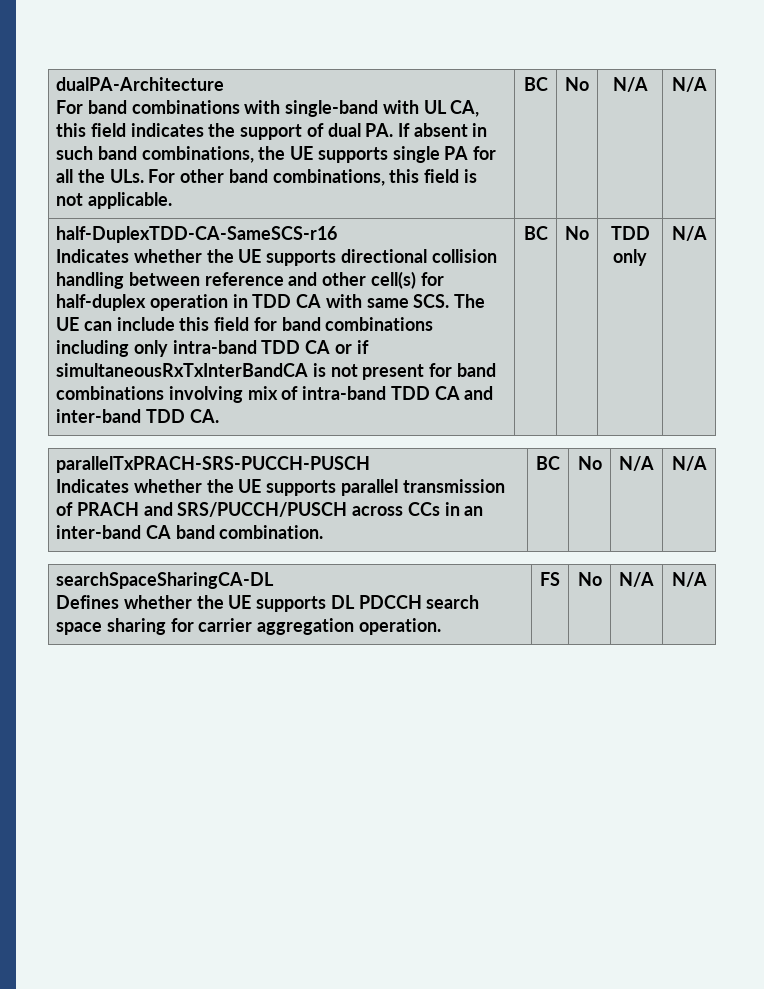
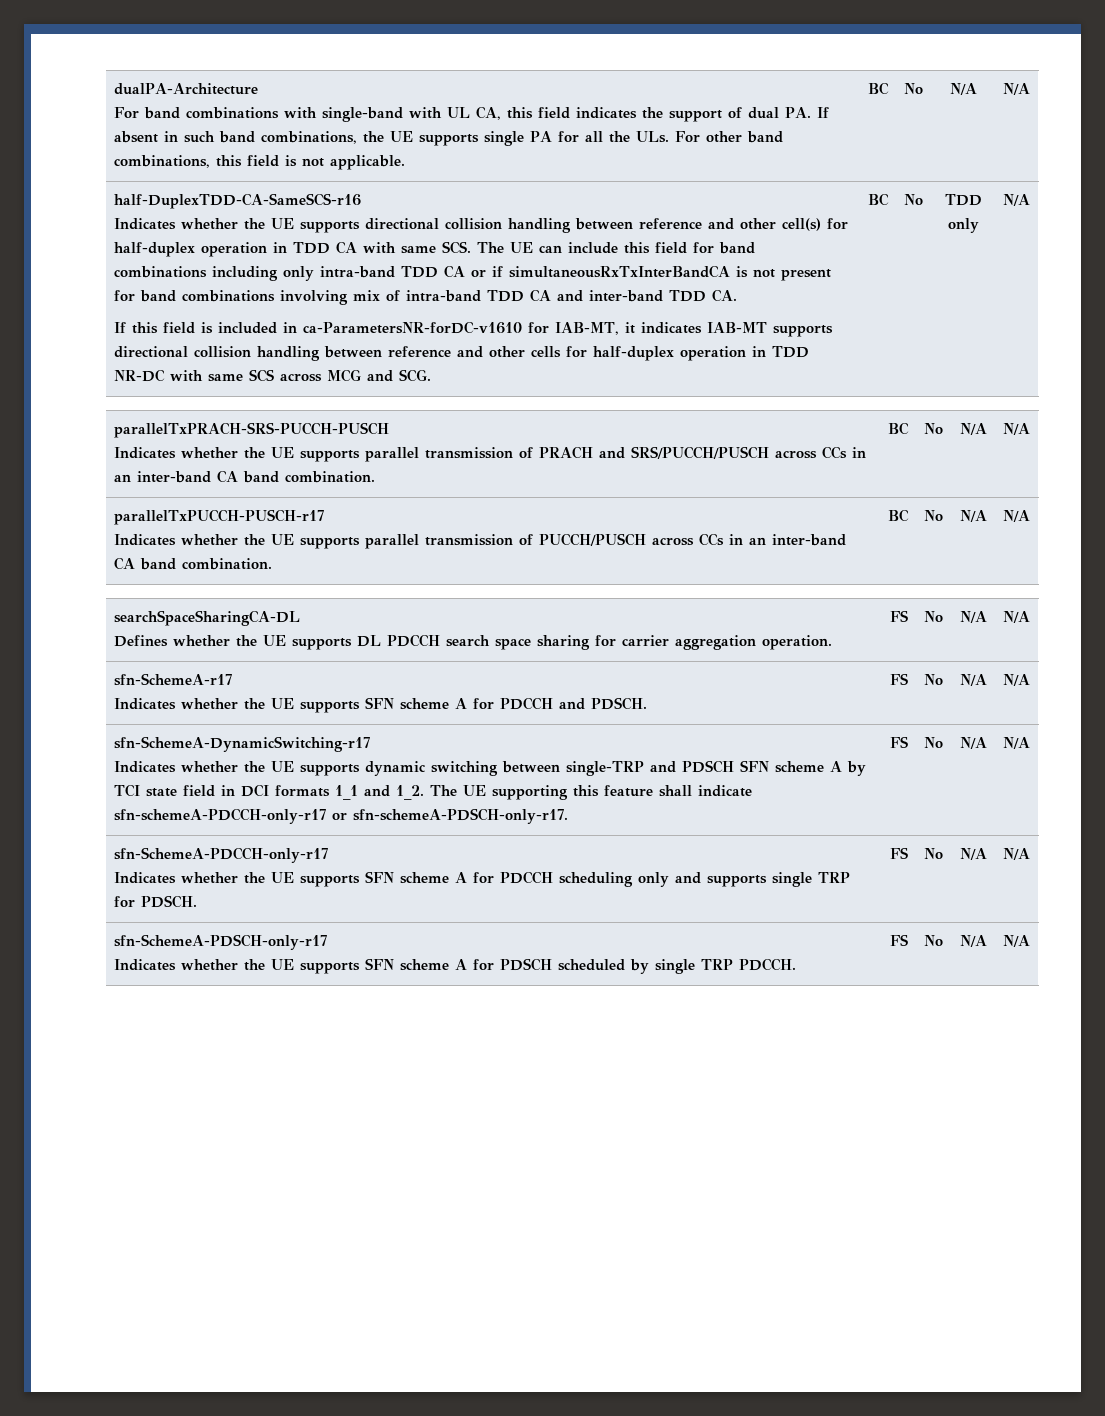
(219, 416) none -> [113,321,833,337] [113,346,809,361] [113,369,431,382] // If this field is included in ca-ParametersNR-forDC-v1610 for IAB-MT, it indicates IAB-MT supports directional collision handling between reference and other cells for half-duplex operation in TDD NR-DC with same SCS across MCG and SCG.
(707, 463) none -> [113,509,324,525] [113,533,846,549] [113,557,272,570] [887,509,909,522] [924,510,943,521] [959,510,987,522] [1003,510,1030,522] // parallelTxPUCCH-PUSCH-r17 // Indicates whether the UE supports parallel transmission of PUCCH/PUSCH across CCs in an inter-band CA band combination. | BC | No | N/A | N/A
(707, 579) none -> [113,673,232,686] [113,697,647,713] [889,673,908,685] [924,674,943,685] [959,674,987,686] [1003,674,1030,686] [113,736,370,752] [113,760,866,776] [113,784,752,800] [113,808,568,824] [889,736,908,748] [924,737,943,748] [959,737,987,749] [1003,737,1030,749] [113,847,328,863] [113,871,850,887] [113,895,197,908] [889,847,908,859] [924,848,943,859] [959,848,987,860] [1003,848,1030,860] [113,934,327,950] [113,958,796,974] [889,934,908,946] [924,935,943,946] [959,935,987,947] [1003,935,1030,947] // sfn-SchemeA-r17 // Indicates whether the UE supports SFN scheme A for PDCCH and PDSCH. | FS | No | N/A | N/A // sfn-SchemeA-DynamicSwitching-r17 // Indicates whether the UE supports dynamic switching between single-TRP and PDSCH SFN scheme A by TCI state field in DCI formats 1_1 and 1_2. The UE supporting this feature shall indicate sfn-schemeA-PDCCH-only-r17 or sfn-schemeA-PDSCH-only-r17. | FS | No | N/A | N/A // sfn-SchemeA-PDCCH-only-r17 // Indicates whether the UE supports SFN scheme A for PDCCH scheduling only and supports single TRP for PDSCH. | FS | No | N/A | N/A // sfn-SchemeA-PDSCH-only-r17 // Indicates whether the UE supports SFN scheme A for PDSCH scheduled by single TRP PDCCH. | FS | No | N/A | N/A

